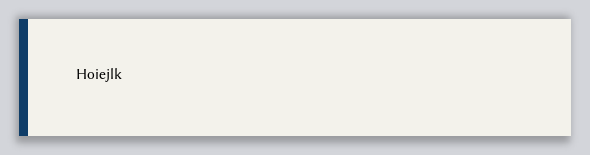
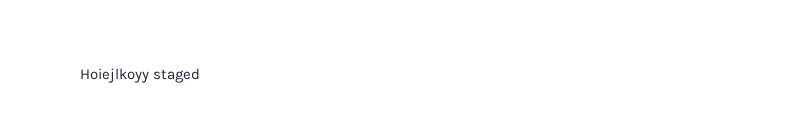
[76,68,122,82] Hoiejlk -> [80,68,201,83] Hoiejlkoyy staged

